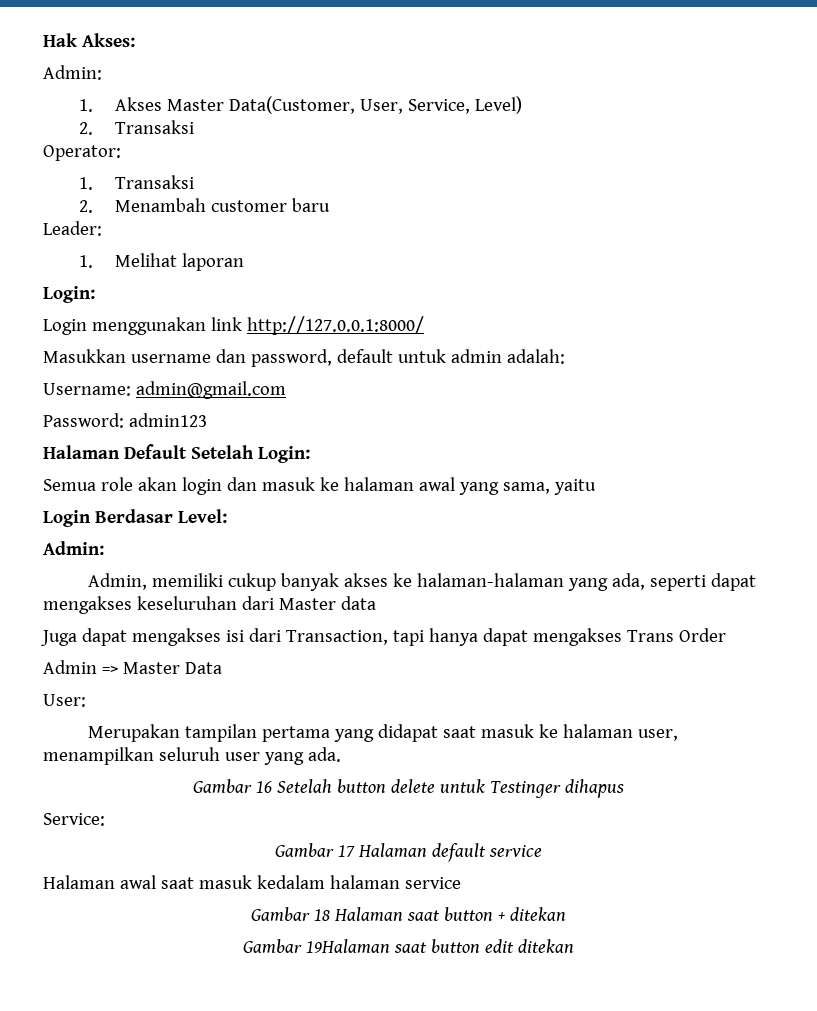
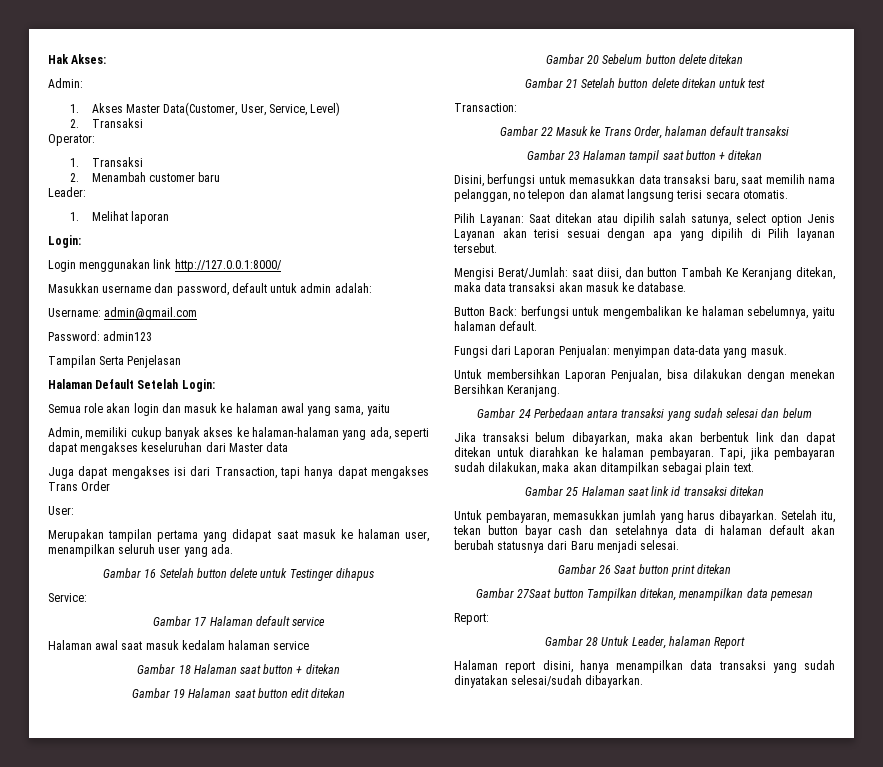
(207, 420) none -> [48,355,182,368] // Tampilan Serta Penjelasan
[43,509,227,527] [43,541,104,555] // Login Berdasar Level: // Admin: -> (390, 410) none
[43,660,222,674] // Admin => Master Data -> (111, 486) none
[306,939,391,953] 19Halaman -> [173,688,232,698] 19 Halaman
(574, 946) none -> [545,54,744,64] [524,78,766,88] [454,103,517,112] [499,126,790,139] [526,150,763,163] [454,174,835,187] [454,189,788,202] [454,213,835,226] [454,228,835,241] [453,243,497,253] [454,267,835,280] [454,282,687,292] [454,306,835,319] [454,321,538,331] [454,345,787,358] [454,369,835,382] [454,384,561,397] [477,408,812,421] [454,432,835,445] [454,447,835,460] [454,462,754,475] [525,486,764,496] [454,510,835,523] [453,525,835,538] [454,540,680,553] [557,564,732,577] [476,588,813,601] [454,613,489,625] [544,636,746,649] [454,660,835,673] [454,675,644,688] // Gambar 20 Sebelum button delete ditekan // Gambar 21 Setelah button delete ditekan untuk test // Transaction: // Gambar 22 Masuk ke Trans Order, halaman default transaksi // Gambar 23 Halaman tampil saat button + ditekan // Disini, berfungsi untuk memasukkan data transaksi baru, saat memilih nama pelanggan, no telepon dan alamat langsung terisi secara otomatis. // Pilih Layanan: Saat ditekan atau dipilih salah satunya, select option Jenis Layanan akan terisi sesuai dengan apa yang dipilih di Pilih layanan tersebut. // Mengisi Berat/Jumlah: saat diisi, dan button Tambah Ke Keranjang ditekan, maka data transaksi akan masuk ke database. // Button Back: berfungsi untuk mengembalikan ke halaman sebelumnya, yaitu halaman default. // Fungsi dari Laporan Penjualan: menyimpan data-data yang masuk. // Untuk membersihkan Laporan Penjualan, bisa dilakukan dengan menekan Bersihkan Keranjang. // Gambar 24 Perbedaan antara transaksi yang sudah selesai dan belum // Jika transaksi belum dibayarkan, maka akan berbentuk link dan dapat ditekan untuk diarahkan ke halaman pembayaran. Tapi, jika pembayaran sudah dilakukan, maka akan ditampilkan sebagai plain text. // Gambar 25 Halaman saat link id transaksi ditekan // Untuk pembayaran, memasukkan jumlah yang harus dibayarkan. Setelah itu, tekan button bayar cash dan setelahnya data di halaman default akan berubah statusnya dari Baru menjadi selesai. // Gambar 26 Saat button print ditekan // Gambar 27Saat button Tampilkan ditekan, menampilkan data pemesan // Report: // Gambar 28 Untuk Leader, halaman Report // Halaman report disini, hanya menampilkan data transaksi yang sudah dinyatakan selesai/sudah dibayarkan.

